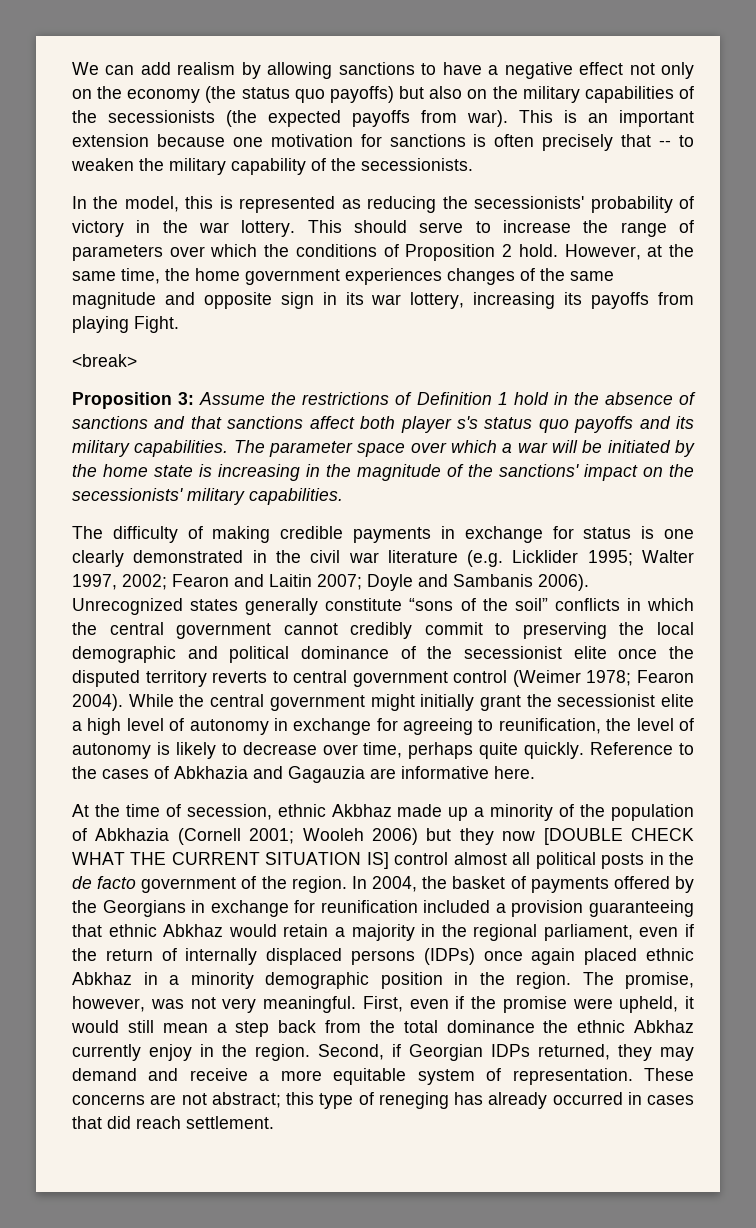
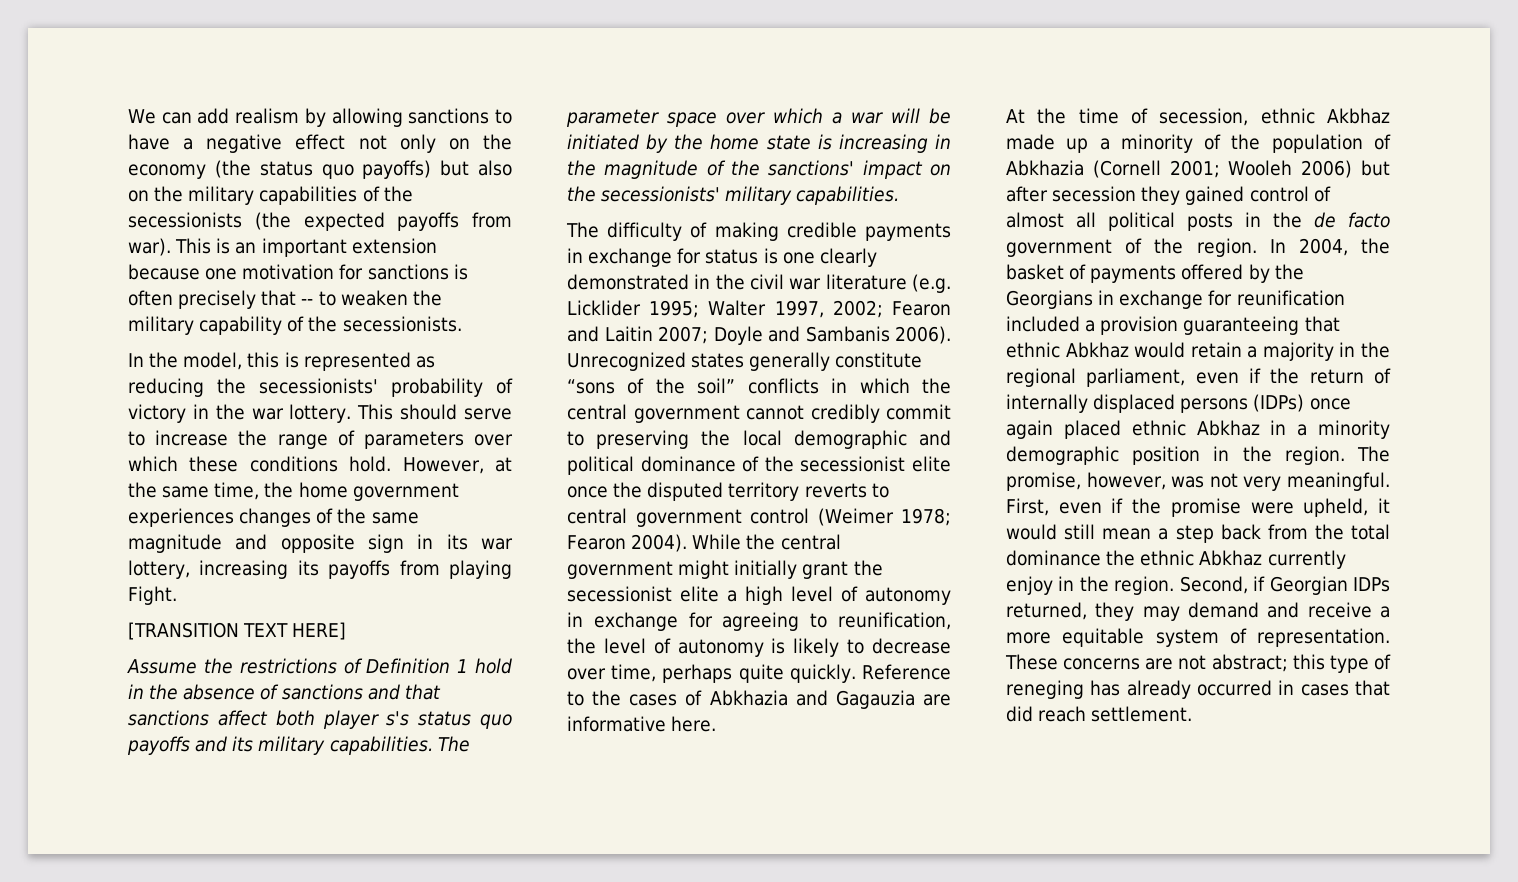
[264,244,513,261] the conditions of Proposition 2 -> [189,456,338,472] these conditions
[72,354,137,367] [72,392,195,409] <break> // Proposition 3: -> [128,622,347,640] [TRANSITION TEXT HERE] //
[459,828,694,845] [72,852,449,869] they now [DOUBLE CHECK WHAT THE CURRENT SITUATION IS] control -> [1006,186,1331,205] after secession they gained control of

